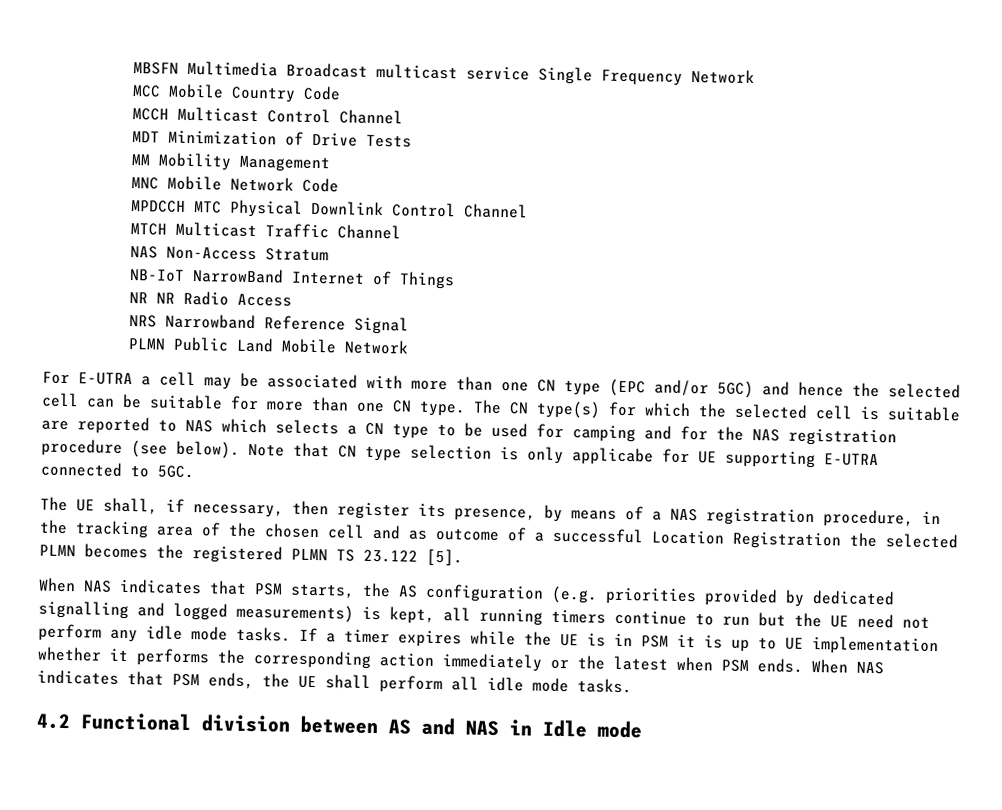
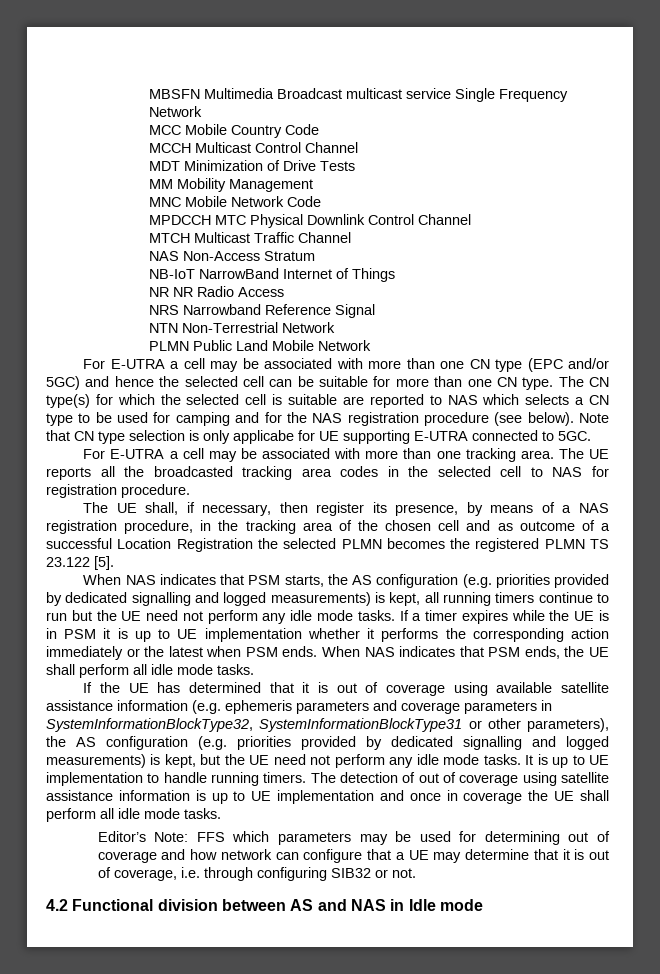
(409, 325) none -> [149,322,336,333] // NTN Non-Terrestrial Network
(194, 472) none -> [83,448,609,462] [46,466,610,480] [46,484,190,498] // For E-UTRA a cell may be associated with more than one tracking area. The UE reports all the broadcasted tracking area codes in the selected cell to NAS for registration procedure.
(632, 686) none -> [83,682,609,696] [46,700,552,714] [46,718,609,732] [46,736,609,750] [46,754,610,768] [46,772,609,786] [46,790,609,804] [46,808,221,822] [97,831,611,845] [97,849,609,863] [97,867,416,881] // If the UE has determined that it is out of coverage using available satellite assistance information (e.g. ephemeris parameters and coverage parameters in SystemInformationBlockType32, SystemInformationBlockType31 or other parameters), the AS configuration (e.g. priorities provided by dedicated signalling and logged measurements) is kept, but the UE need not perform any idle mode tasks. It is up to UE implementation to handle running timers. The detection of out of coverage using satellite assistance information is up to UE implementation and once in coverage the UE shall perform all idle mode tasks. // Editor’s Note: FFS which parameters may be used for determining out of coverage and how network can configure that a UE may determine that it is out of coverage, i.e. through configuring SIB32 or not.

